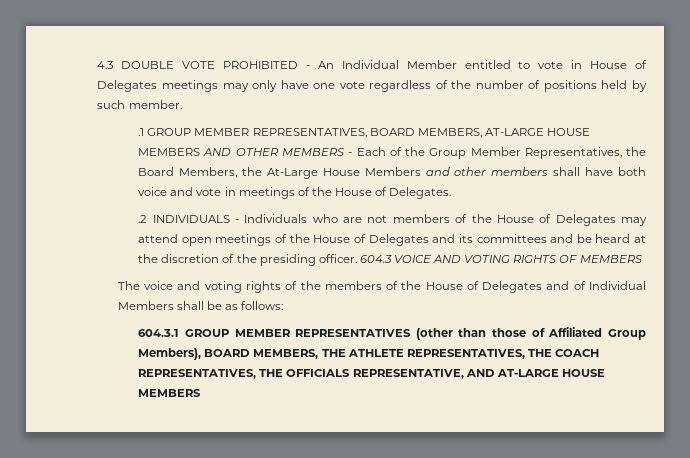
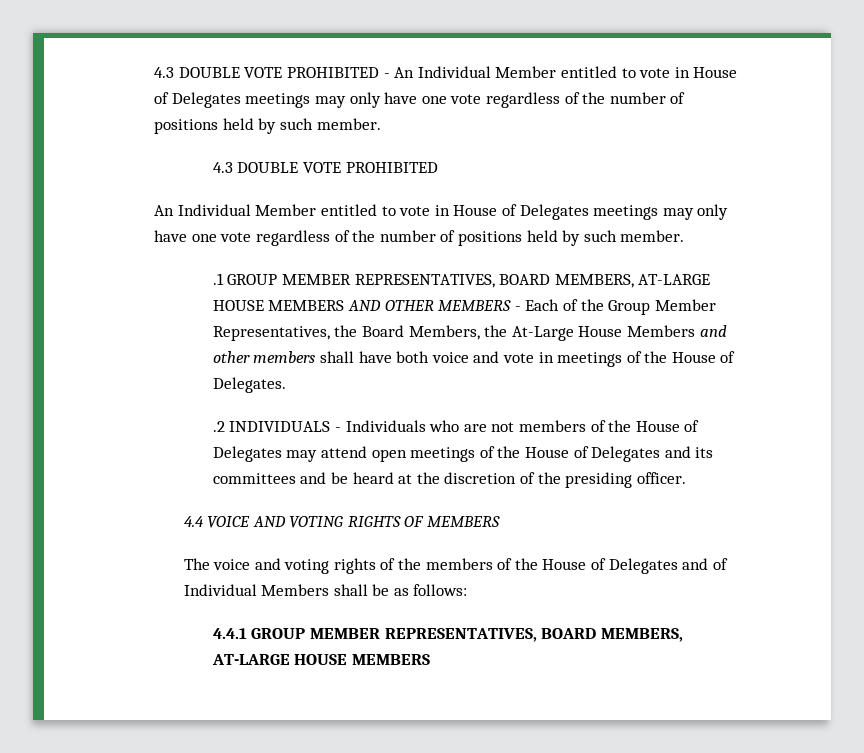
(182, 104) none -> [212,162,438,173] [154,204,729,220] [154,230,685,246] // 4.3 DOUBLE VOTE PROHIBITED // An Individual Member entitled to vote in House of Delegates meetings may only have one vote regardless of the number of positions held by such member.
[359,255,392,263] 604.3 -> [183,516,204,527] // 4.4
[138,327,646,340] [138,348,599,360] [138,369,495,379] 604.3.1 GROUP MEMBER REPRESENTATIVES (other than those of Affiliated Group Members), BOARD MEMBERS, THE ATHLETE REPRESENTATIVES, THE COACH REPRESENTATIVES, THE OFFICIALS REPRESENTATIVE, AND -> [212,628,683,642] 4.4.1 GROUP MEMBER REPRESENTATIVES, BOARD MEMBERS,

